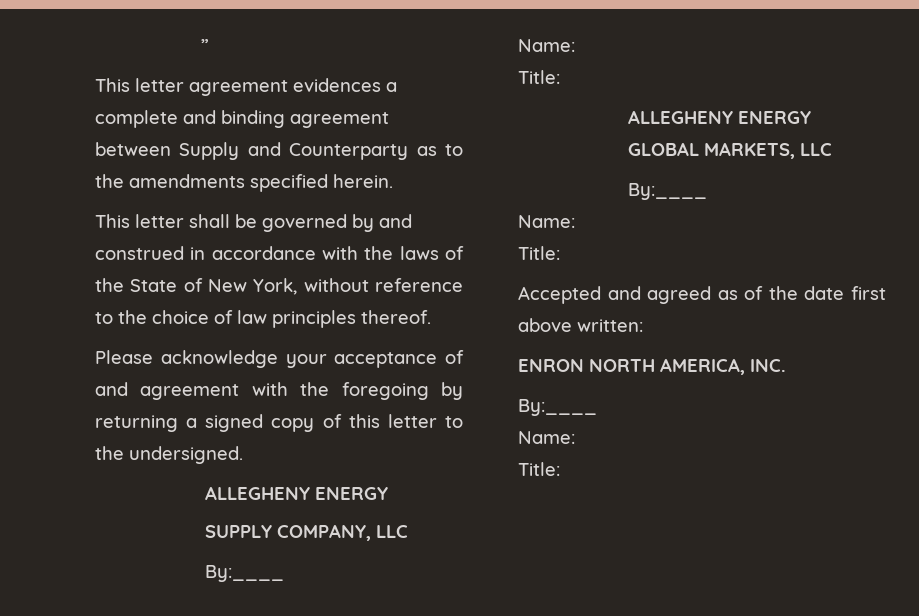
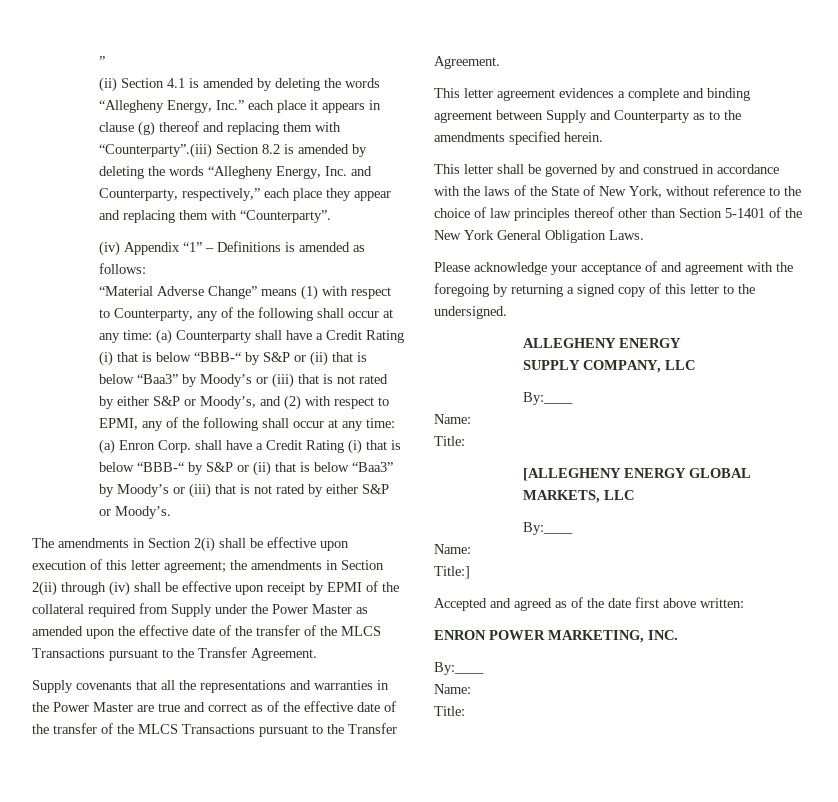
(209, 45) none -> [98,77,380,92] [98,100,381,113] [98,121,341,136] [98,143,367,158] [98,166,372,179] [98,188,391,201] [98,210,331,223] [98,241,365,256] [98,263,146,274] [98,285,391,300] [98,307,393,321] [98,329,404,344] [98,351,367,366] [98,373,388,388] [98,395,389,410] [98,417,395,431] [98,439,401,454] [98,461,393,476] [98,483,389,498] [98,506,171,519] [32,537,349,552] [32,559,384,573] [32,581,399,596] [32,603,368,617] [32,625,381,639] [32,647,317,661] [32,680,389,693] [32,701,396,712] [32,723,397,737] [434,56,500,69] // (ii) Section 4.1 is amended by deleting the words “Allegheny Energy, Inc.” each place it appears in clause (g) thereof and replacing them with “Counterparty”.(iii) Section 8.2 is amended by deleting the words “Allegheny Energy, Inc. and Counterparty, respectively,” each place they appear and replacing them with “Counterparty”. // (iv) Appendix “1” – Definitions is amended as follows: // “Material Adverse Change” means (1) with respect to Counterparty, any of the following shall occur at any time: (a) Counterparty shall have a Credit Rating (i) that is below “BBB-“ by S&P or (ii) that is below “Baa3” by Moody’s or (iii) that is not rated by either S&P or Moody’s, and (2) with respect to EPMI, any of the following shall occur at any time: (a) Enron Corp. shall have a Credit Rating (i) that is below “BBB-“ by S&P or (ii) that is below “Baa3” by Moody’s or (iii) that is not rated by either S&P or Moody’s. // The amendments in Section 2(i) shall be effective upon execution of this letter agreement; the amendments in Section 2(ii) through (iv) shall be effective upon receipt by EPMI of the collateral required from Supply under the Power Master as amended upon the effective date of the transfer of the MLCS Transactions pursuant to the Transfer Agreement. // Supply covenants that all the representations and warranties in the Power Master are true and correct as of the effective date of the transfer of the MLCS Transactions pursuant to the Transfer Agreement.
[361,310,431,324] thereof. -> [574,207,802,218] [434,230,644,243] thereof other than Section 5-1401 of the New York General Obligation Laws.
[628,110,734,124] ALLEGHENY -> [522,468,621,481] [ALLEGHENY
[518,246,560,260] Title: -> [434,566,470,579] Title:]
[589,358,745,375] NORTH AMERICA, -> [489,630,644,643] POWER MARKETING,

